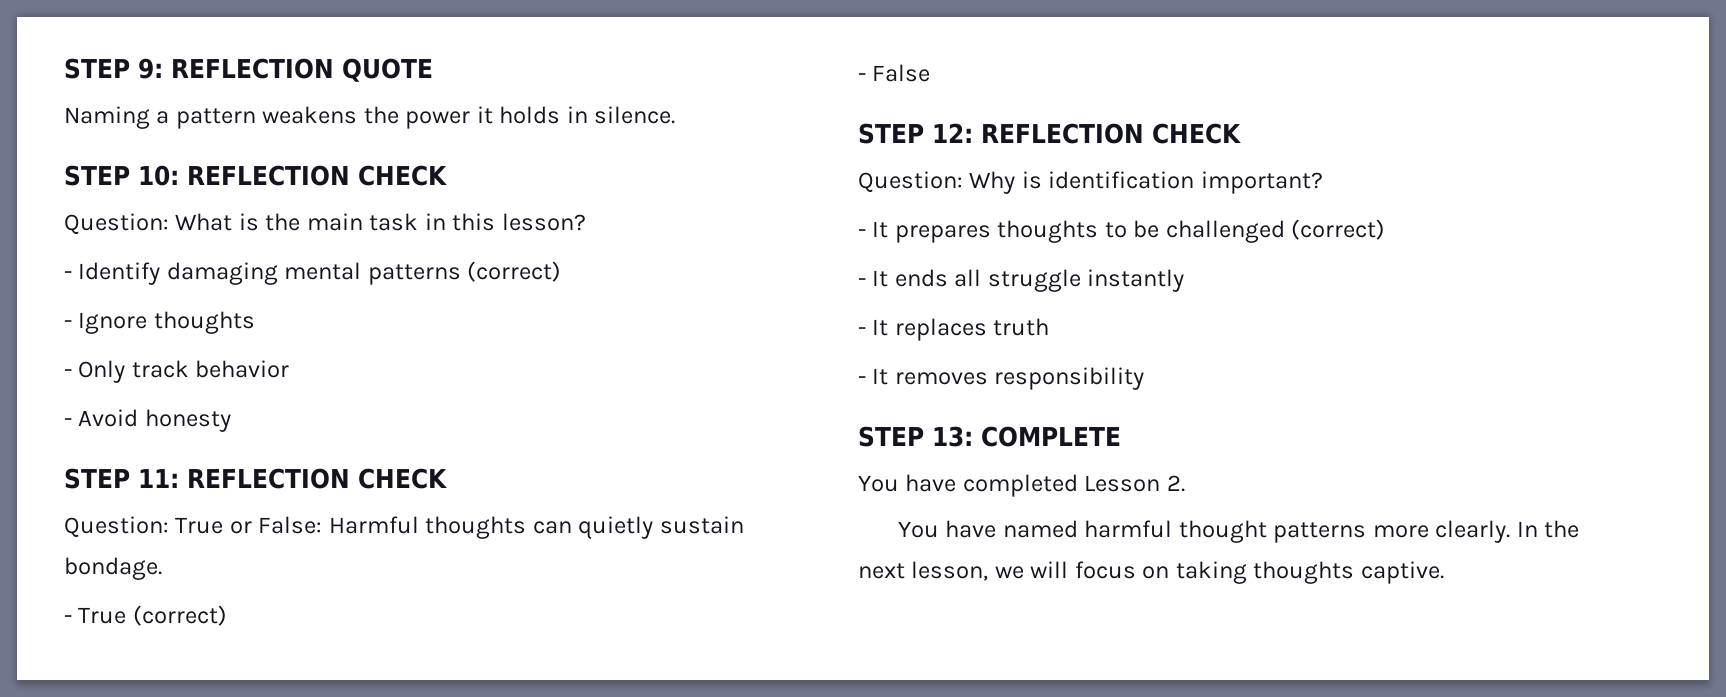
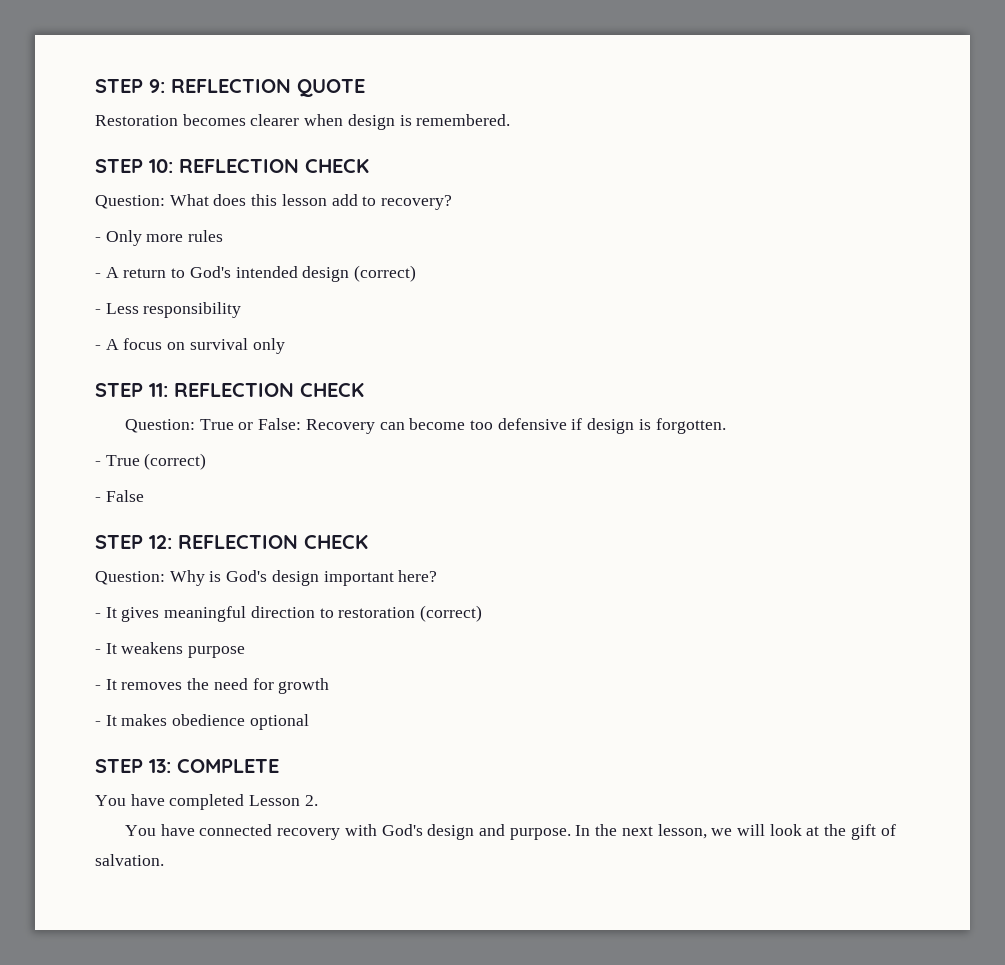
[64,106,676,129] Naming a pattern weakens the power it holds in silence. -> [95,114,511,130] Restoration becomes clearer when design is remembered.
[238,213,586,231] [64,261,562,285] [64,311,255,334] [64,360,290,383] [64,409,231,432] is the main task in this lesson? // - Identify damaging mental patterns (correct) // - Ignore thoughts // - Only track behavior // - Avoid honesty -> [213,194,453,210] [95,230,224,246] [95,265,417,282] [95,302,242,318] [95,338,285,354] does this lesson add to recovery? // - Only more rules // - A return to God's intended design (correct) // - Less responsibility // - A focus on survival only
[328,516,744,539] [64,557,162,580] Harmful thoughts can quietly sustain bondage. -> [305,418,726,434] Recovery can become too defensive if design is forgotten.
[1048,171,1323,194] [858,219,1386,243] [858,269,1185,292] [858,318,1050,341] [858,367,1145,390] identification important? // - It prepares thoughts to be challenged (correct) // - It ends all struggle instantly // - It replaces truth // - It removes responsibility -> [226,570,438,586] [95,605,483,622] [95,642,246,658] [95,678,330,694] [95,714,309,730] God's design important here? // - It gives meaningful direction to restoration (correct) // - It weakens purpose // - It removes the need for growth // - It makes obedience optional
[1002,520,1511,543] named harmful thought patterns more clearly. -> [199,824,571,840] connected recovery with God's design and purpose.
[1074,561,1444,584] focus on taking thoughts captive. -> [769,824,896,840] [95,854,164,866] look at the gift of salvation.

